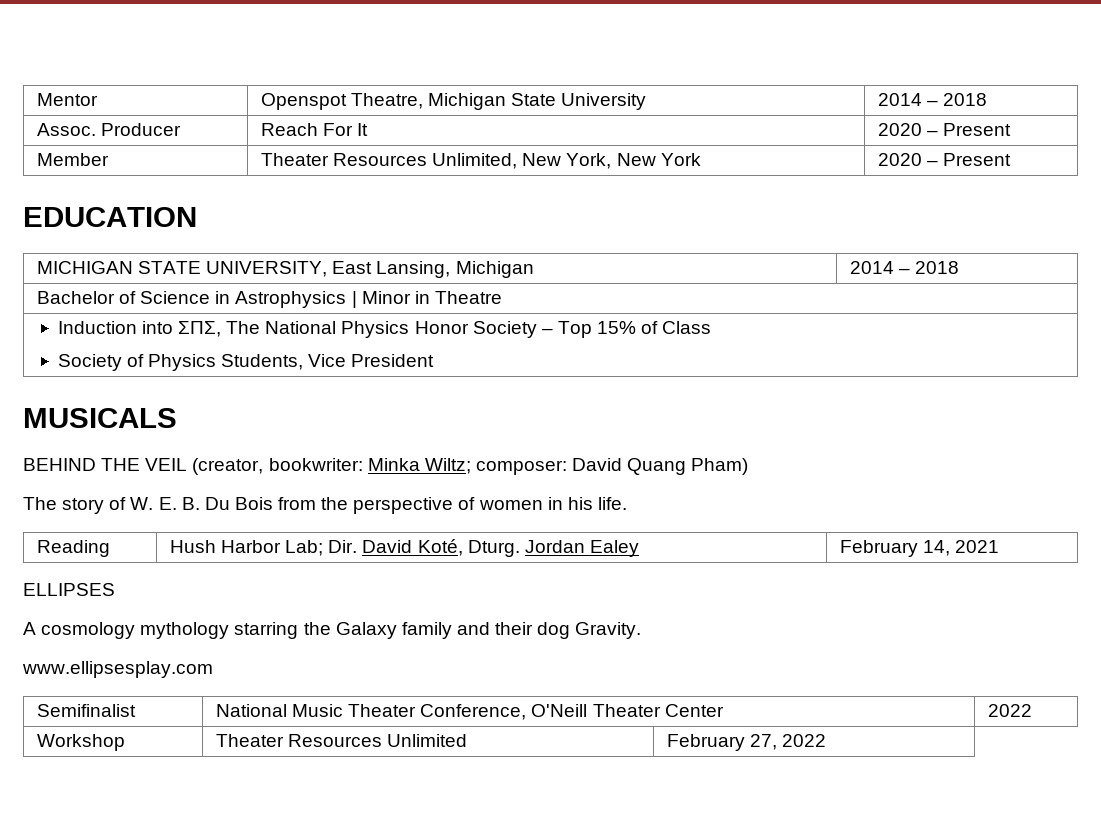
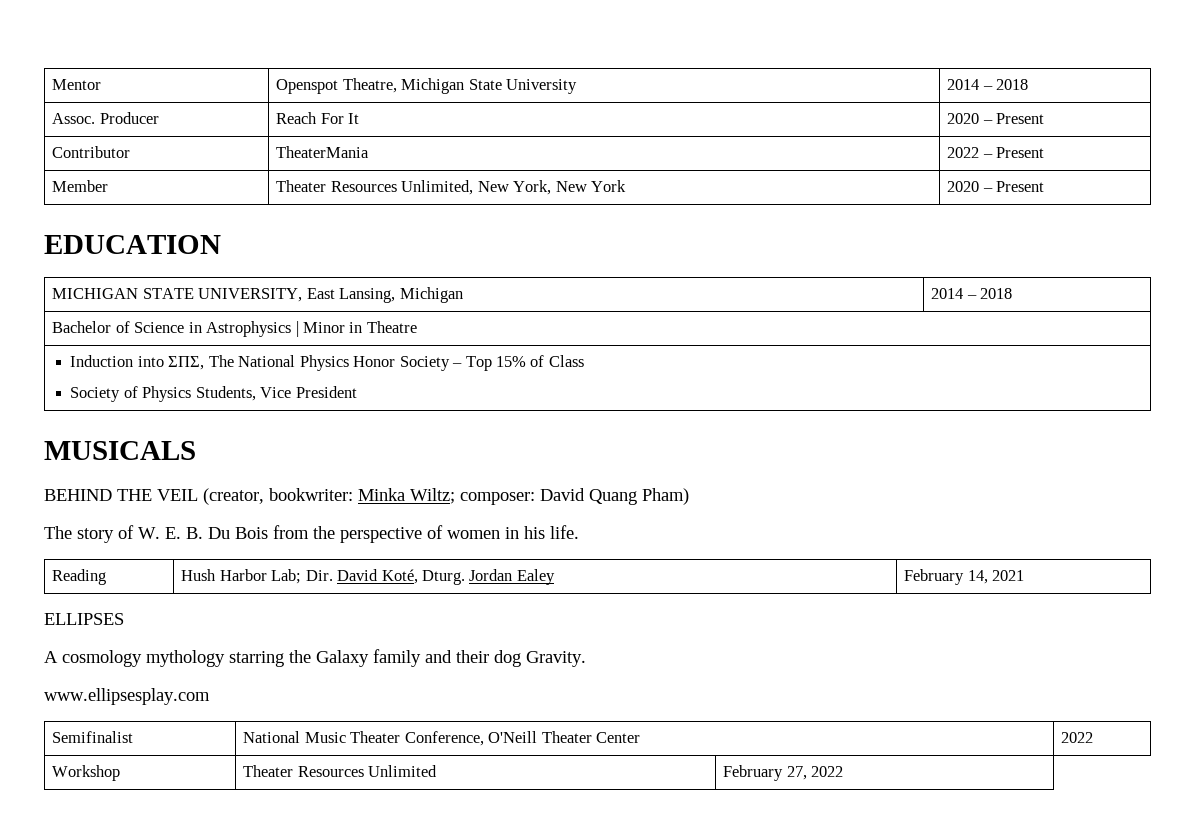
(1012, 129) none -> [52,146,131,158] [276,146,370,158] [947,147,1045,158] // Contributor | TheaterMania | 2022 – Present

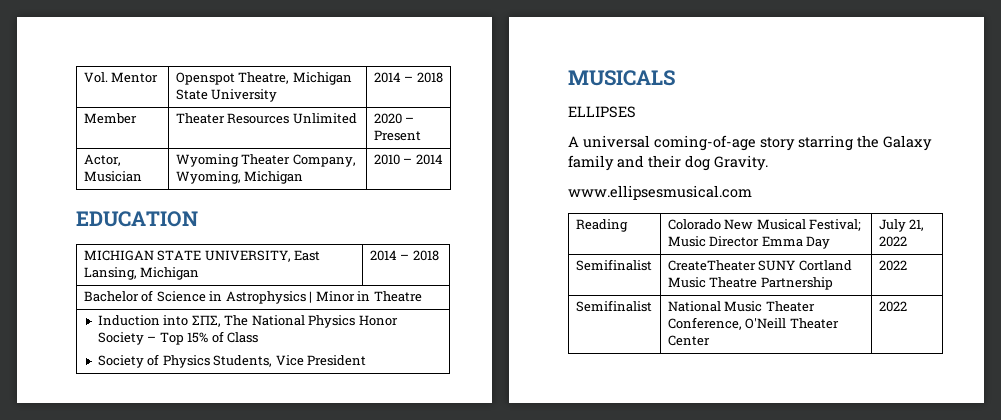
(52, 84) none -> [83,72,108,83] Vol.
[52,112,159,124] [276,112,360,124] [947,113,1045,124] [52,146,131,158] [276,146,370,158] [947,147,1045,158] [52,180,109,192] [276,180,626,195] [947,181,1045,192] Assoc. Producer | Reach For It | 2020 – Present // Contributor | TheaterMania | 2022 – Present // Member | Theater Resources Unlimited, New York, New York | 2020 – Present -> [83,113,137,124] [175,113,357,124] [373,113,415,124] [373,130,421,141] [83,154,121,166] [83,171,142,182] [175,154,356,167] [175,171,304,184] [373,154,443,165] Member | Theater Resources Unlimited | 2020 – Present // Actor, Musician | Wyoming Theater Company, Wyoming, Michigan | 2010 – 2014
[44,488,689,505] [44,525,579,543] [52,569,107,585] [181,569,555,585] [904,569,1025,585] // BEHIND THE VEIL (creator, bookwriter: Minka Wiltz; composer: David Quang Pham) // The story of W. E. B. Du Bois from the perspective of women in his life. // Reading | Hush Harbor Lab; Dir. David Koté, Dturg. Jordan Ealey | February 14, 2021 -> (675, 78) none
[62,650,225,667] cosmology mythology -> [583,135,795,151] universal coming-of-age story
[44,688,210,705] www.ellipsesplay.com -> [568,185,752,200] [575,219,628,232] [667,219,862,231] [667,236,831,249] [878,219,925,232] [878,236,907,247] [575,259,652,271] [667,260,852,271] [667,277,833,290] [878,260,907,271] www.ellipsesmusical.com // Reading | Colorado New Musical Festival; Music Director Emma Day | July 21, 2022 // Semifinalist | CreateTheater SUNY Cortland Music Theatre Partnership | 2022
[52,765,121,781] [243,765,438,777] [723,765,844,781] // Workshop | Theater Resources Unlimited | February 27, 2022 -> (907, 306) none

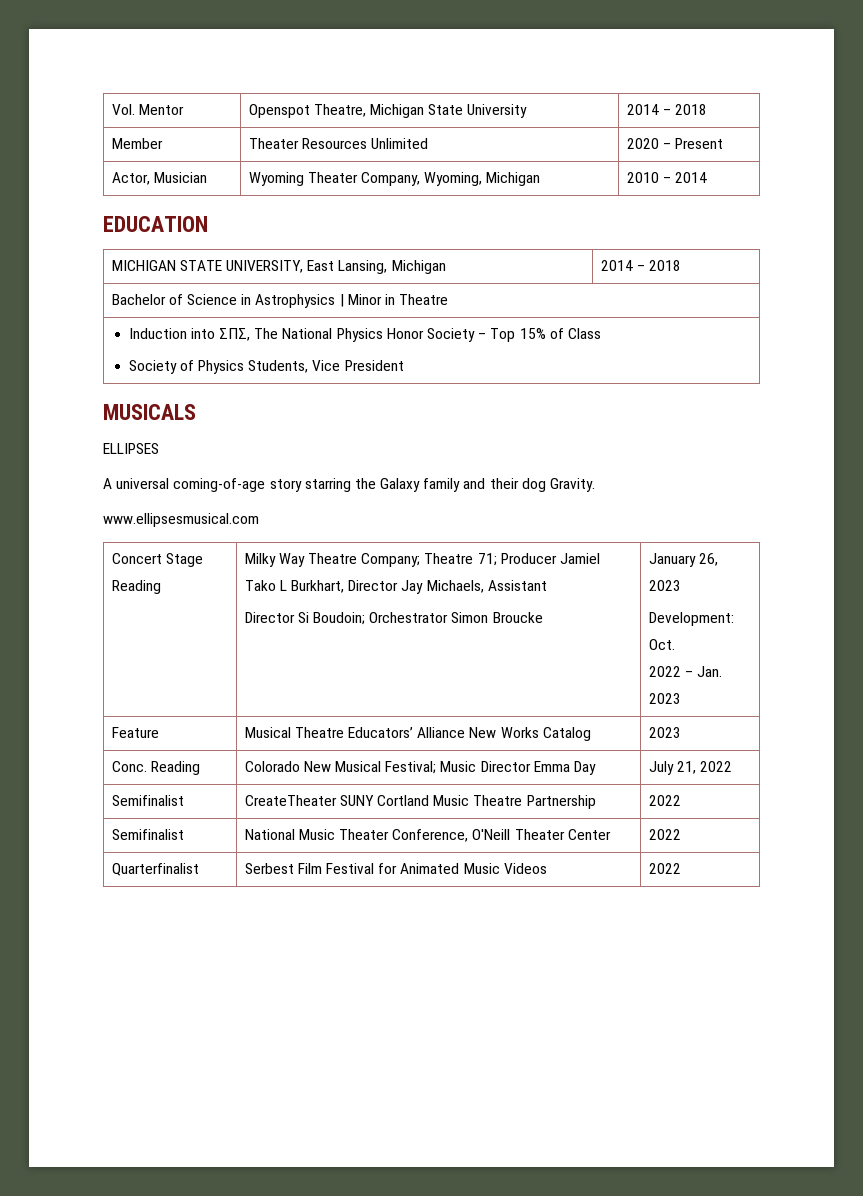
(752, 192) none -> [111,553,203,567] [111,580,161,594] [244,553,600,567] [244,580,547,594] [244,612,543,625] [648,553,718,567] [648,580,681,591] [648,612,734,626] [648,639,675,650] [648,666,722,677] [648,693,681,704] [111,727,159,738] [244,727,591,741] [648,727,681,738] [111,761,147,772] Concert Stage Reading | Milky Way Theatre Company; Theatre 71; Producer Jamiel Tako L Burkhart, Director Jay Michaels, Assistant // Director Si Boudoin; Orchestrator Simon Broucke | January 26, 2023 // Development: Oct. // 2022 – Jan. 2023 // Feature | Musical Theatre Educators’ Alliance New Works Catalog | 2023 // Conc.
(907, 306) none -> [111,863,199,876] [244,863,547,874] [648,863,681,874] // Quarterfinalist | Serbest Film Festival for Animated Music Videos | 2022

